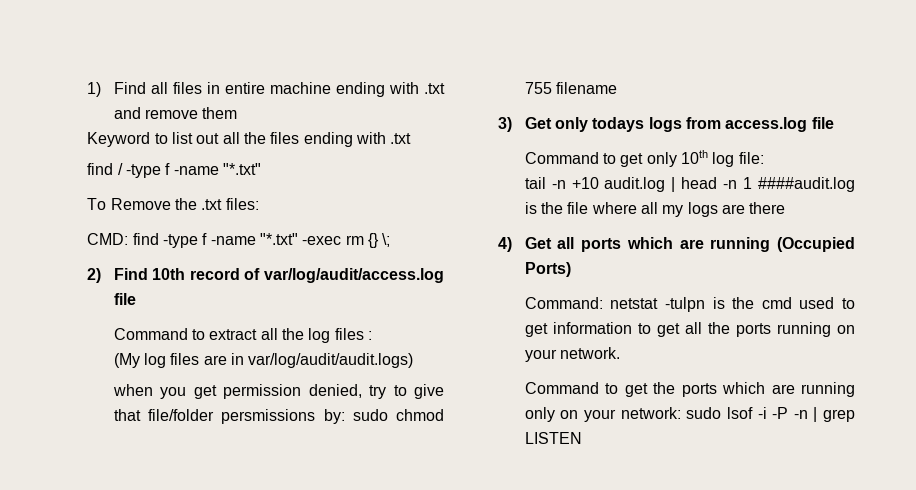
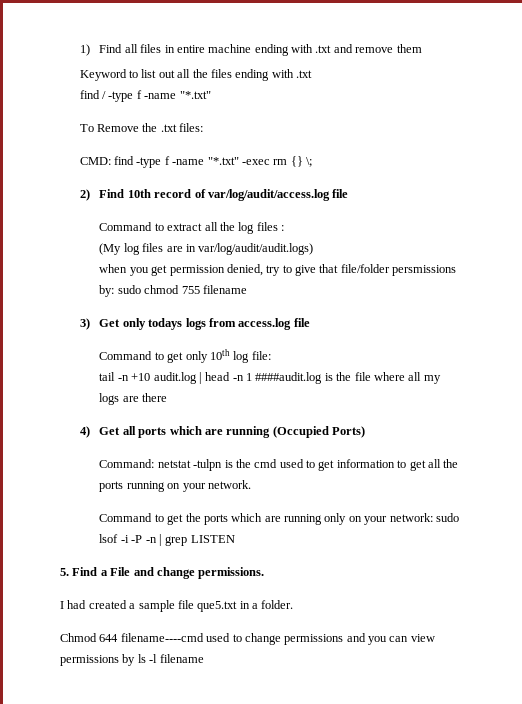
(582, 438) none -> [60,567,265,579] [60,600,294,612] [60,633,435,645] [60,654,204,666] // 5. Find a File and change permissions. // I had created a sample file que5.txt in a folder. // Chmod 644 filename----cmd used to change permissions and you can view permissions by ls -l filename

